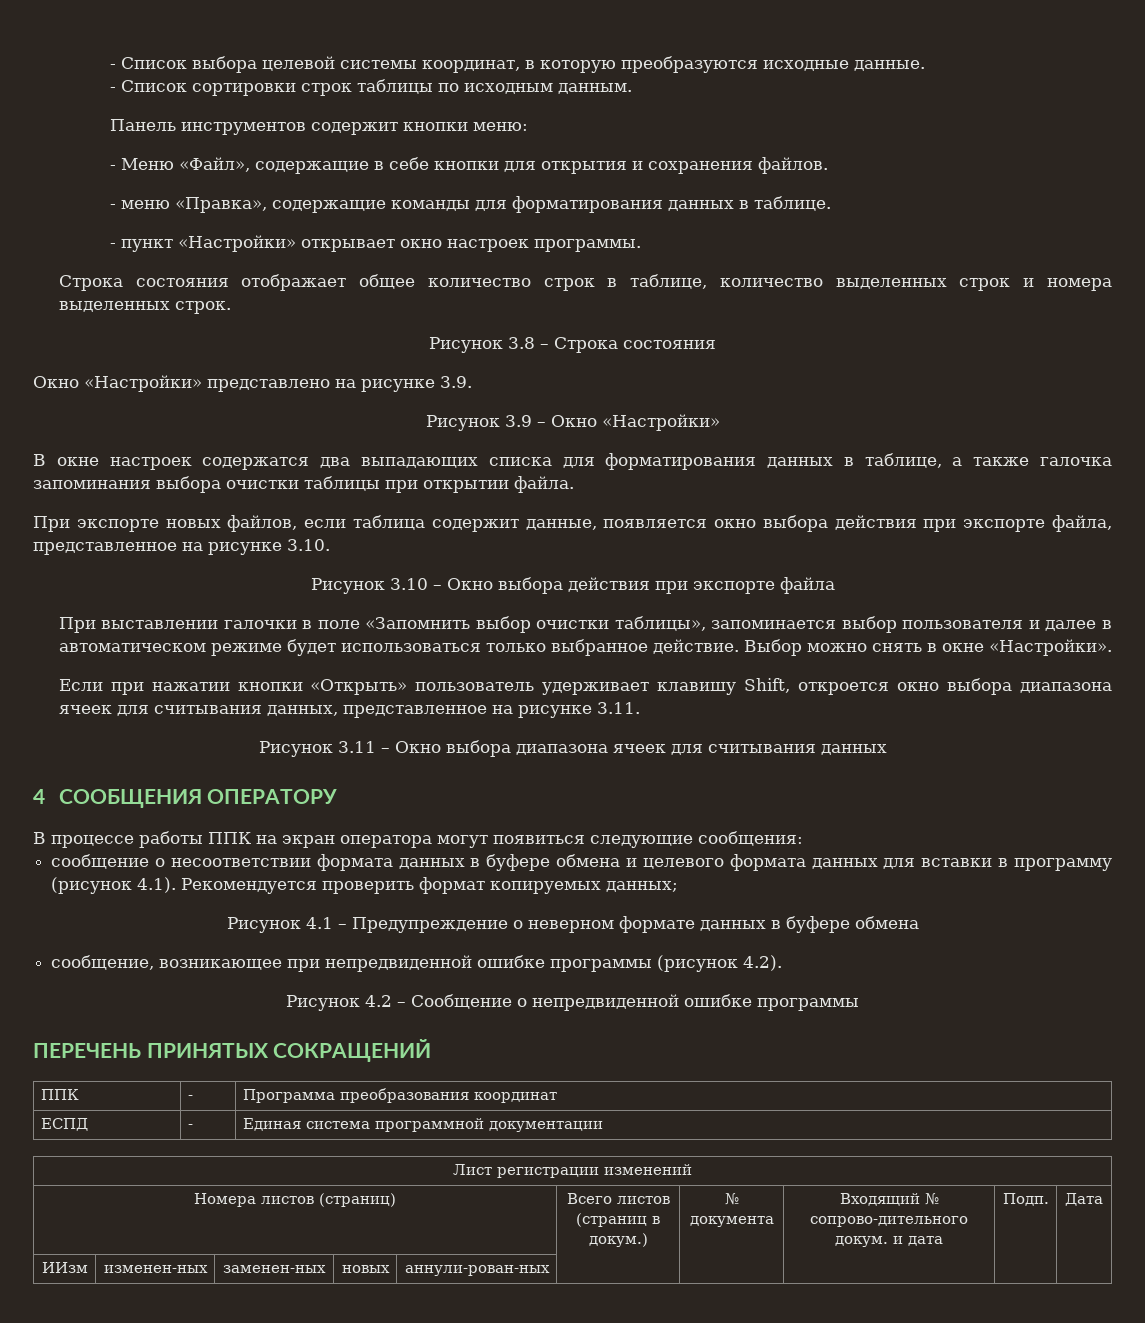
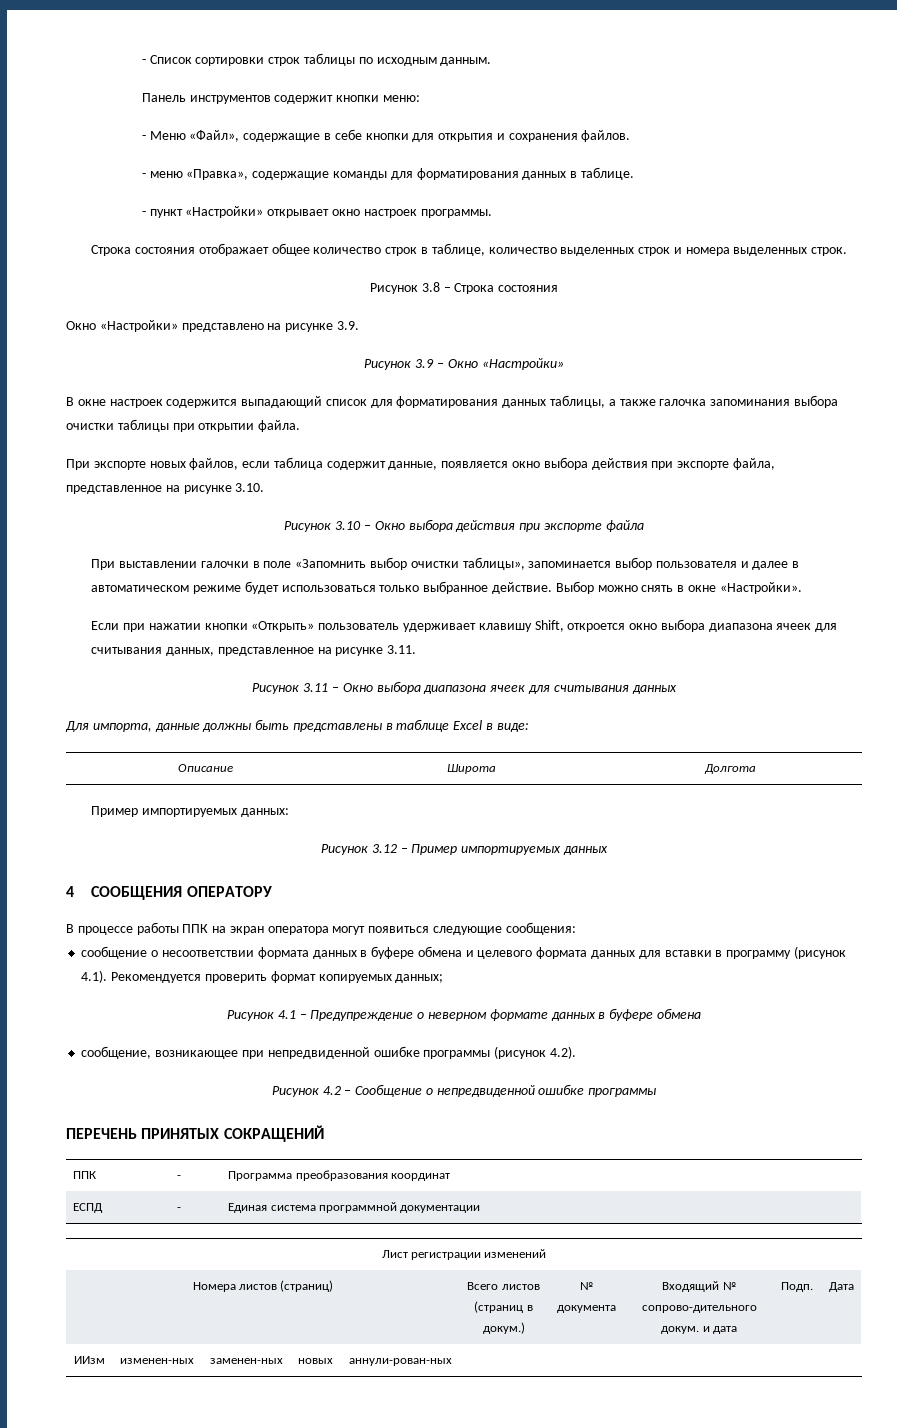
[110,56,926,73] [110,80,188,92] - Список выбора целевой системы координат, в которую преобразуются исходные данные. // - Список -> [141,55,192,64] - Список
[202,453,942,470] содержатся два выпадающих списка для форматирования данных в таблице, -> [166,395,606,408] содержится выпадающий список для форматирования данных таблицы,
(887, 749) none -> [65,719,529,732] [178,764,233,772] [447,764,496,774] [703,764,756,774] [91,806,289,817] [321,844,608,855] // Для импорта, данные должны быть представлены в таблице Excel в виде: // Описание | Широта | Долгота // Пример импортируемых данных: // Рисунок 3.12 – Пример импортируемых данных

